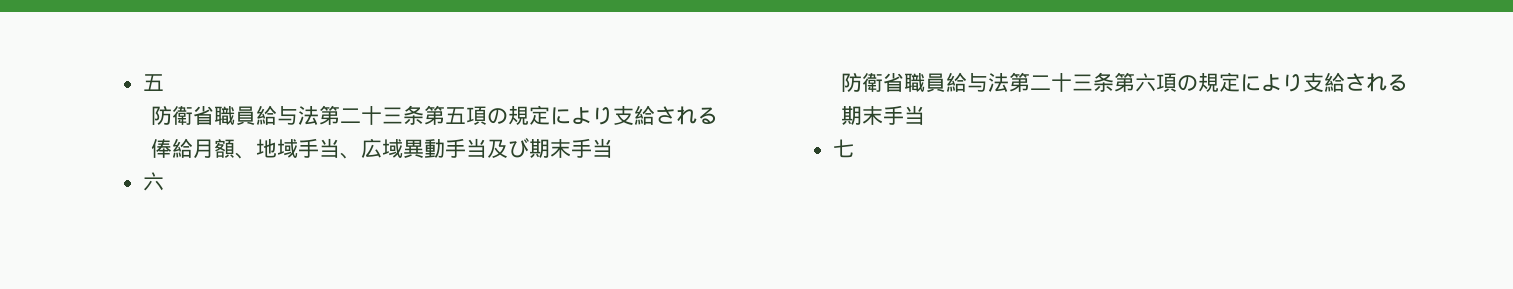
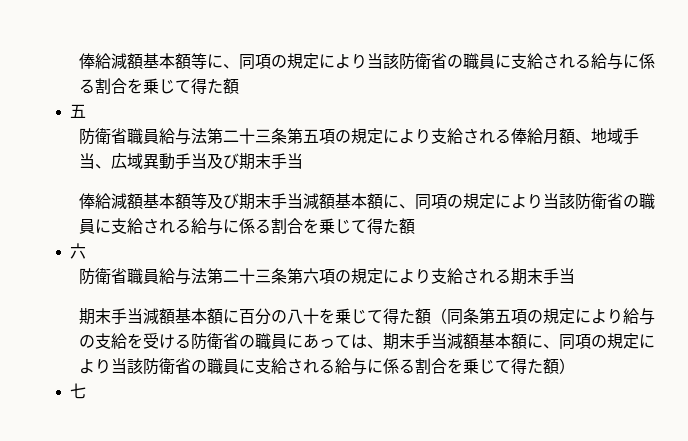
(142, 82) none -> [78,53,655,70] [78,78,239,94] 俸給減額基本額等に、同項の規定により当該防衛省の職員に支給される給与に係る割合を乗じて得た額 //
(613, 148) none -> [78,193,655,210] [78,218,415,235] // 俸給減額基本額等及び期末手当減額基本額に、同項の規定により当該防衛省の職員に支給される給与に係る割合を乗じて得た額
(925, 115) none -> [78,308,655,325] [78,333,655,350] [78,358,575,375] // 期末手当減額基本額に百分の八十を乗じて得た額（同条第五項の規定により給与の支給を受ける防衛省の職員にあっては、期末手当減額基本額に、同項の規定により当該防衛省の職員に支給される給与に係る割合を乗じて得た額）

